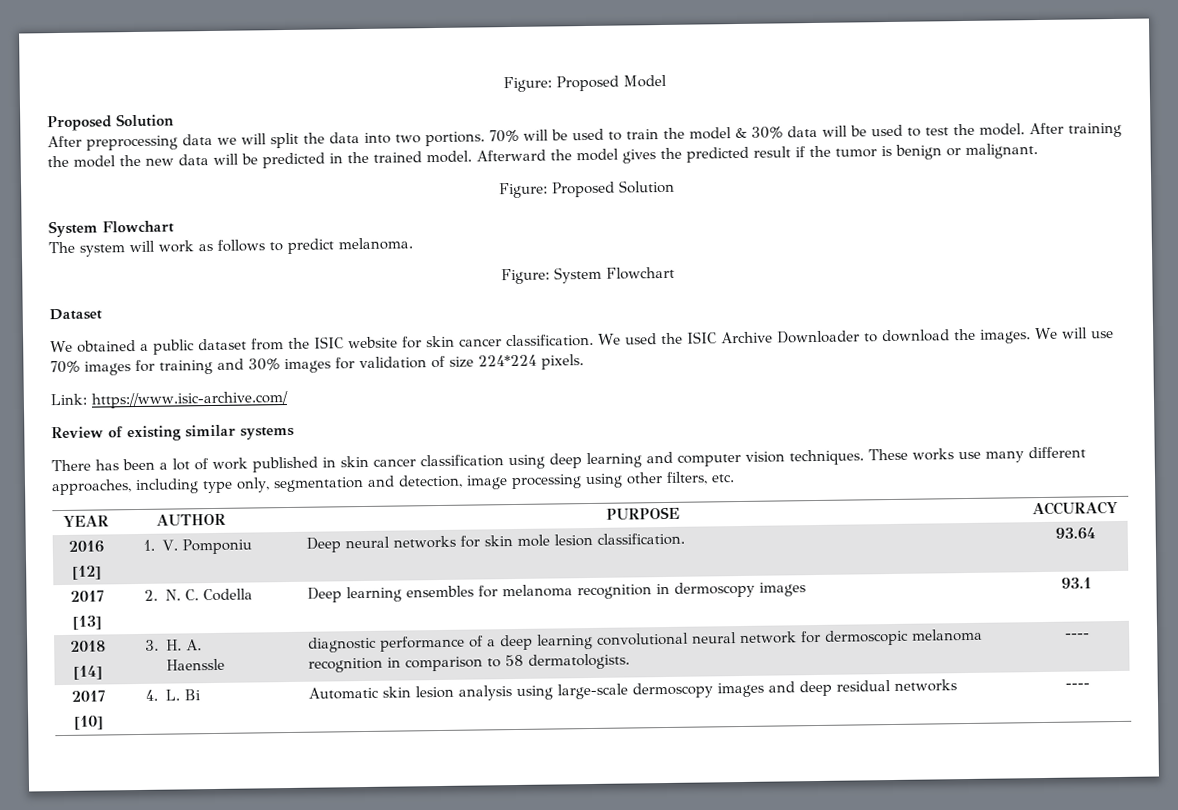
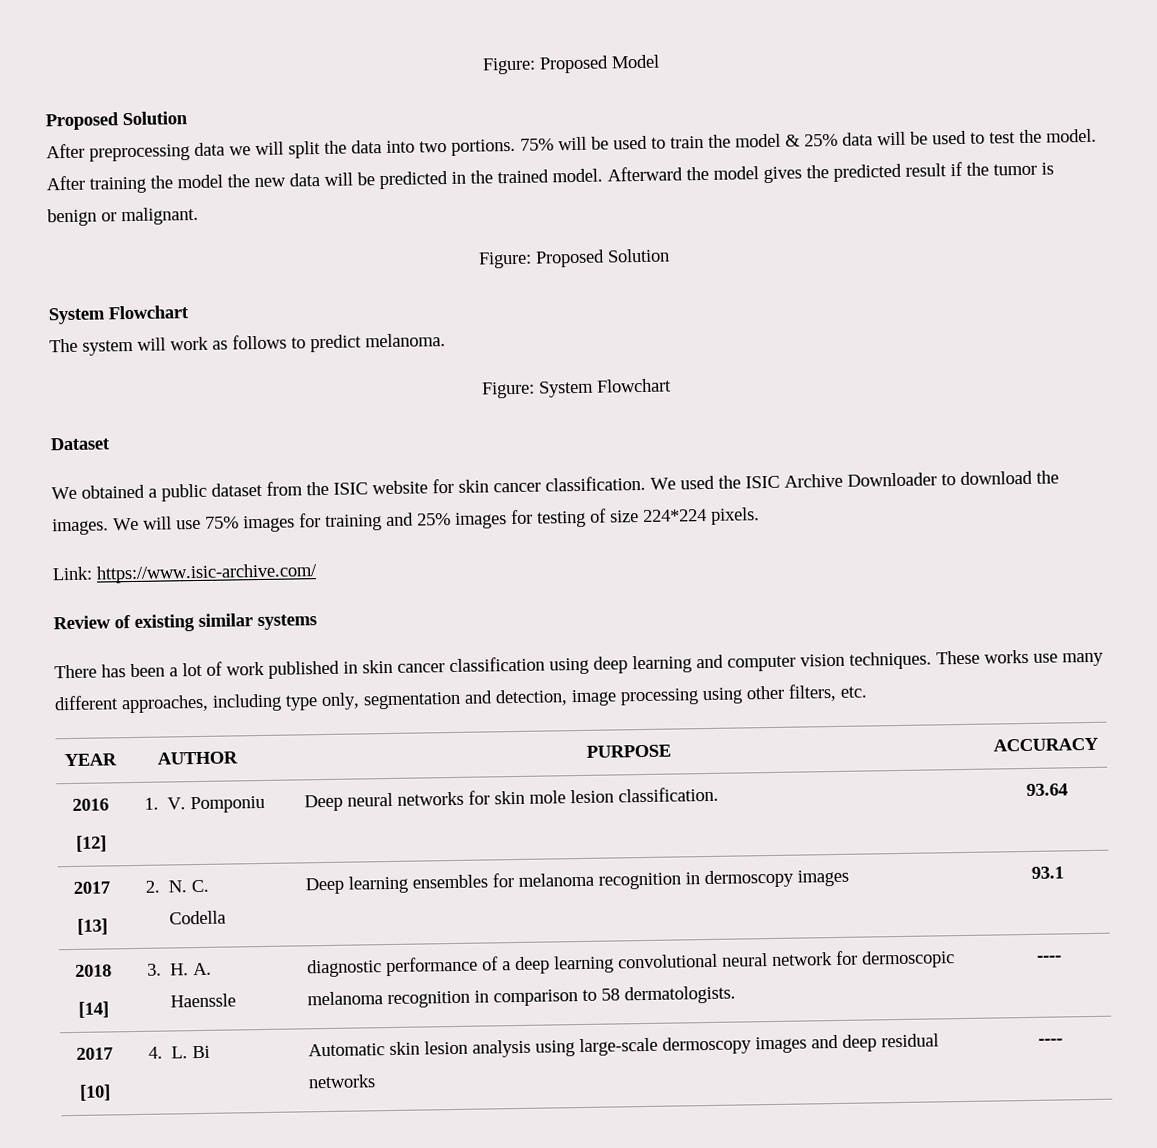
[489,129,519,143] 70% -> [520,138,554,151] 75%
[751,126,783,139] 30% -> [804,133,838,147] 25%
[50,360,80,374] 70% -> [205,516,239,529] 75%
[248,356,427,374] 30% images for validation -> [417,509,586,529] 25% images for testing

